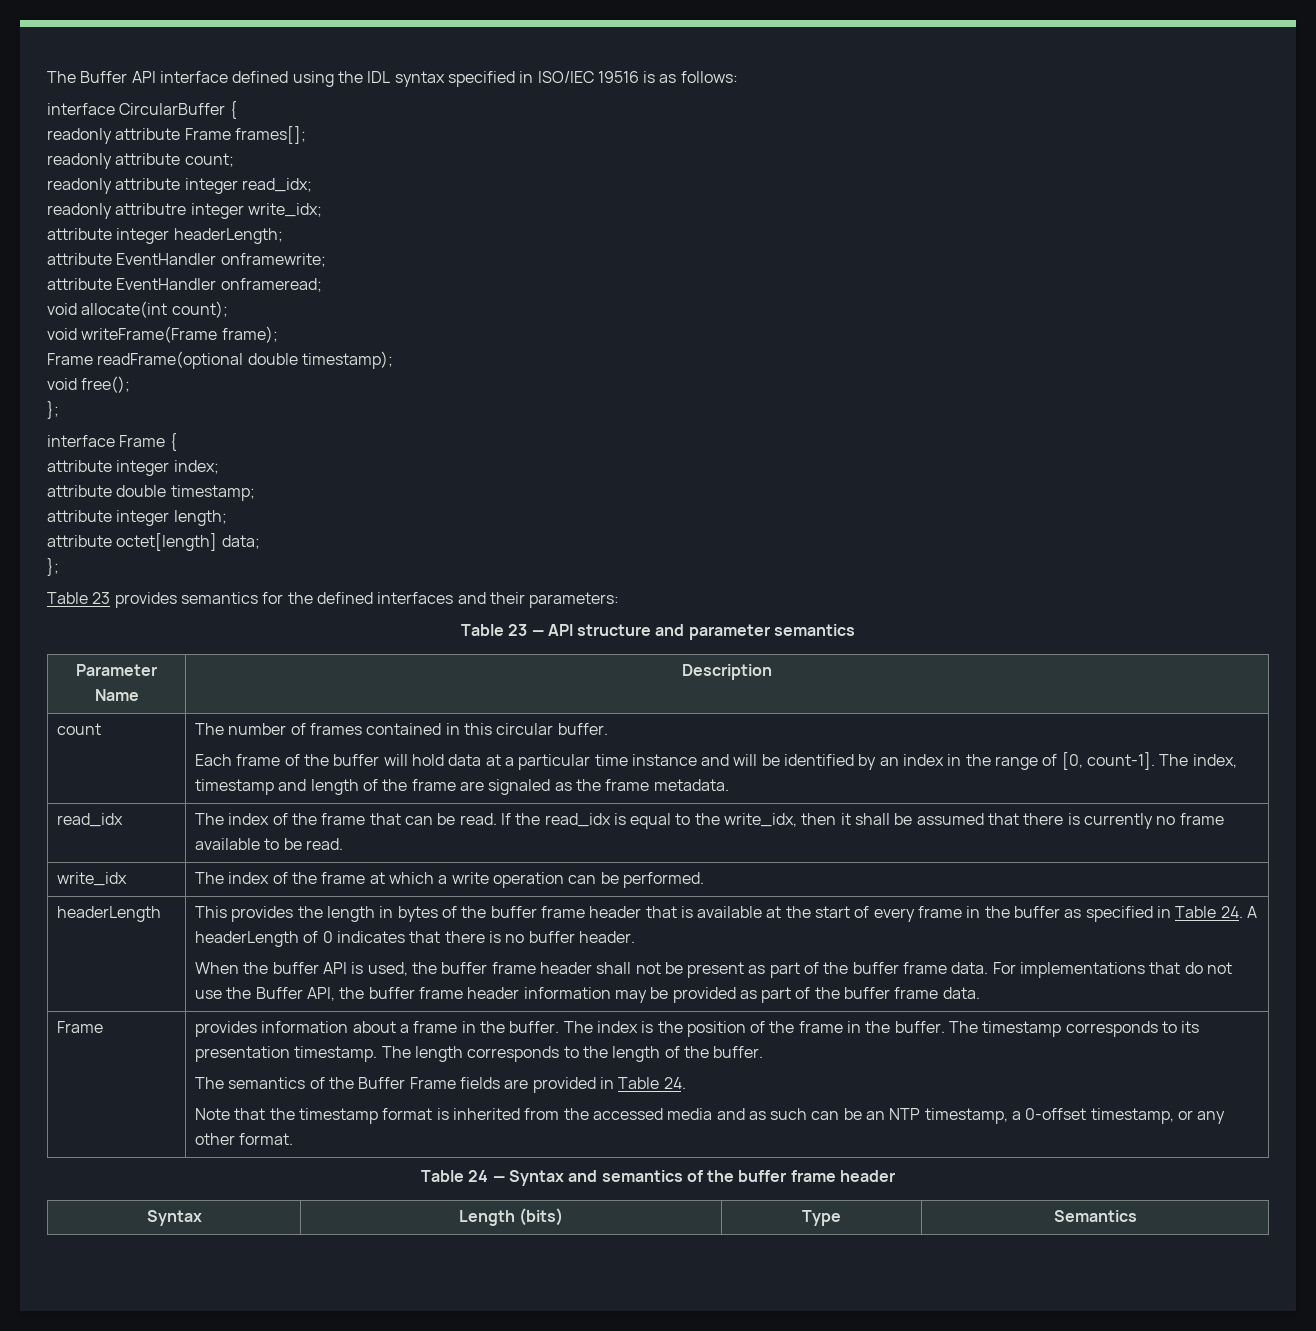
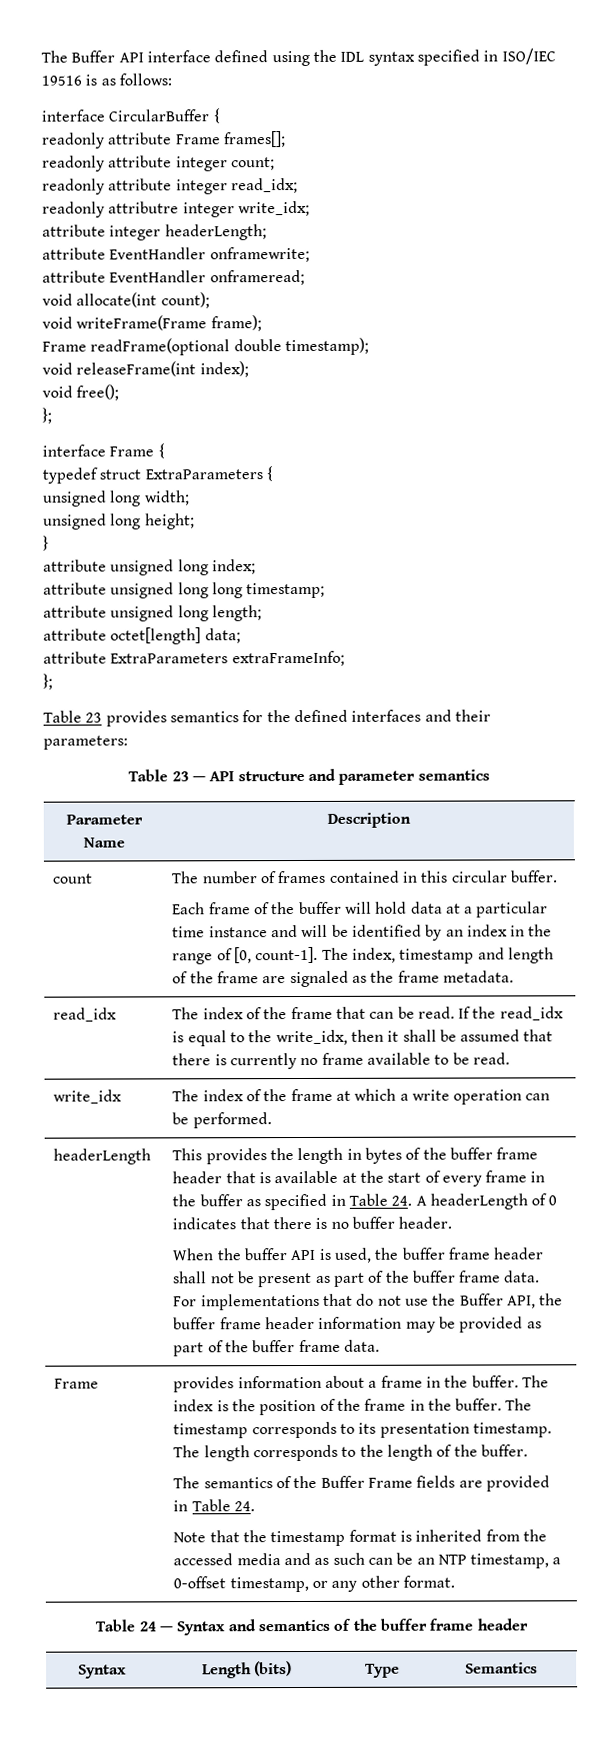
(181, 159) none -> [175,156,228,172] integer
(393, 360) none -> [42,361,249,378] // void releaseFrame(int index);
[47,460,170,476] // attribute integer -> [42,466,273,484] [42,490,190,507] [43,513,195,530] [43,535,49,551] [43,559,209,576] // typedef struct ExtraParameters { // unsigned long width; // unsigned long height; // } // attribute unsigned long
[116,485,167,497] double -> [110,582,243,599] unsigned long long
[116,510,170,526] integer -> [110,605,209,622] unsigned long
(260, 542) none -> [43,650,345,667] // attribute ExtraParameters extraFrameInfo;

